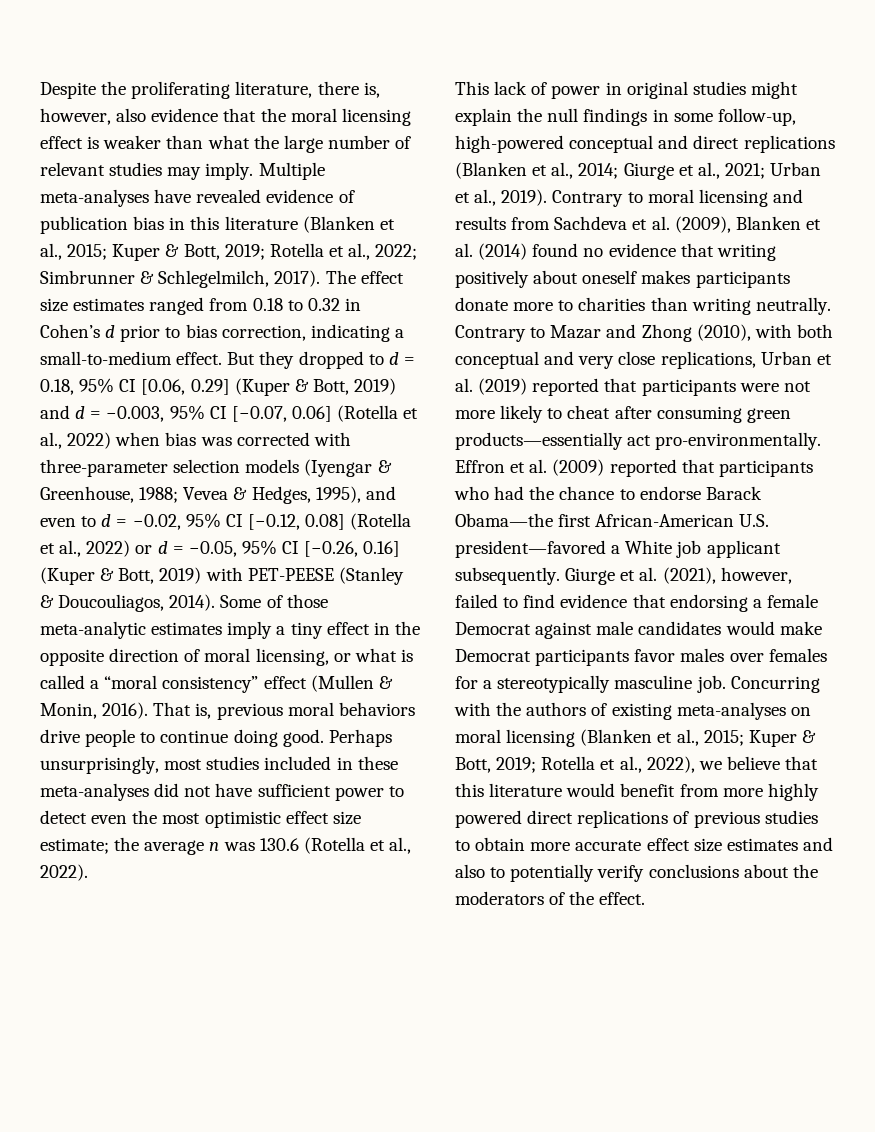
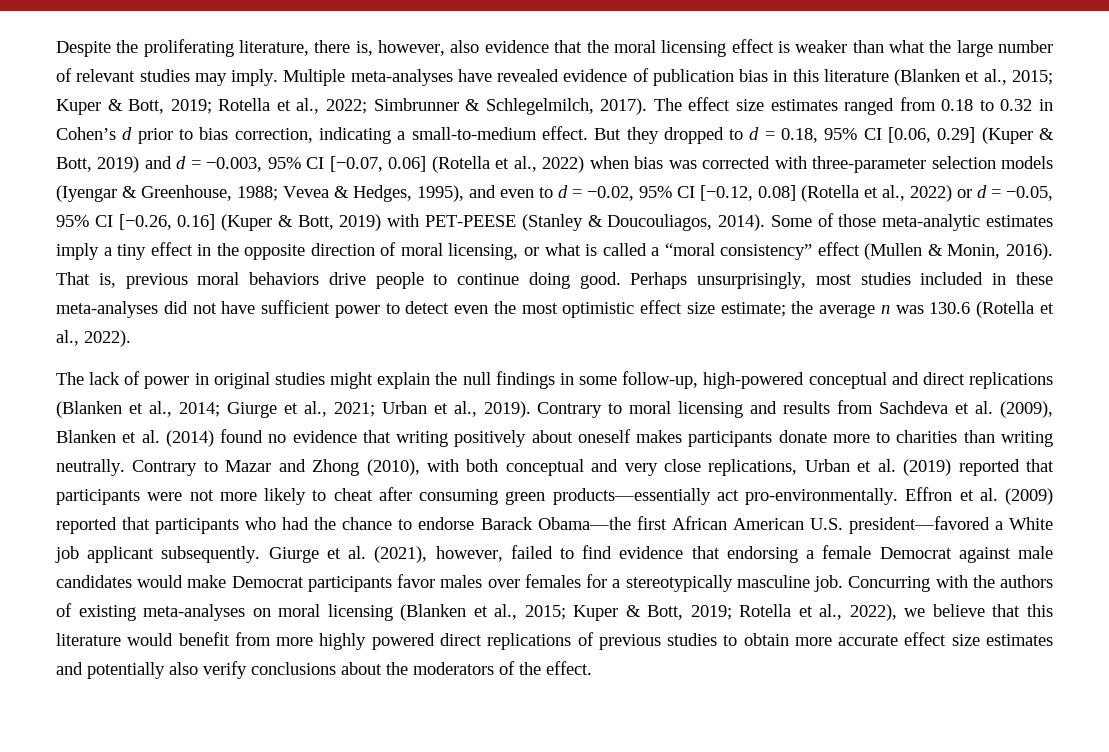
[455,81,489,95] This -> [56,372,84,385] The
[595,514,735,527] African-American -> [671,516,804,530] African American
[455,864,595,882] also to potentially -> [87,662,198,679] potentially also

